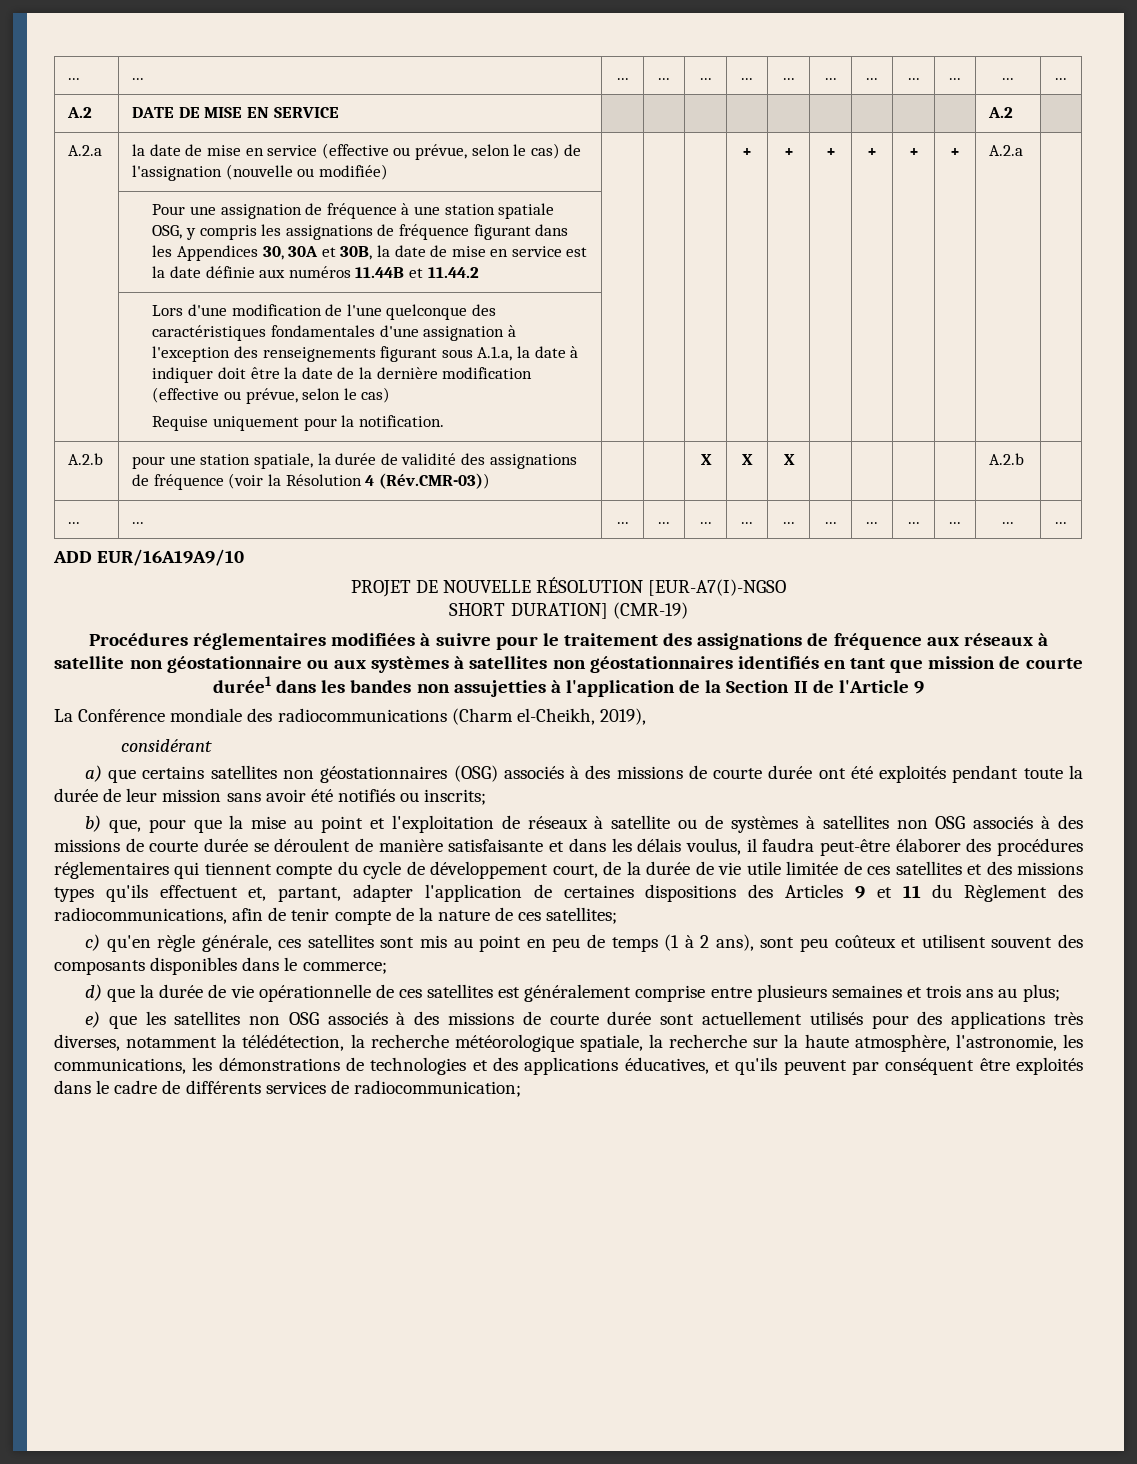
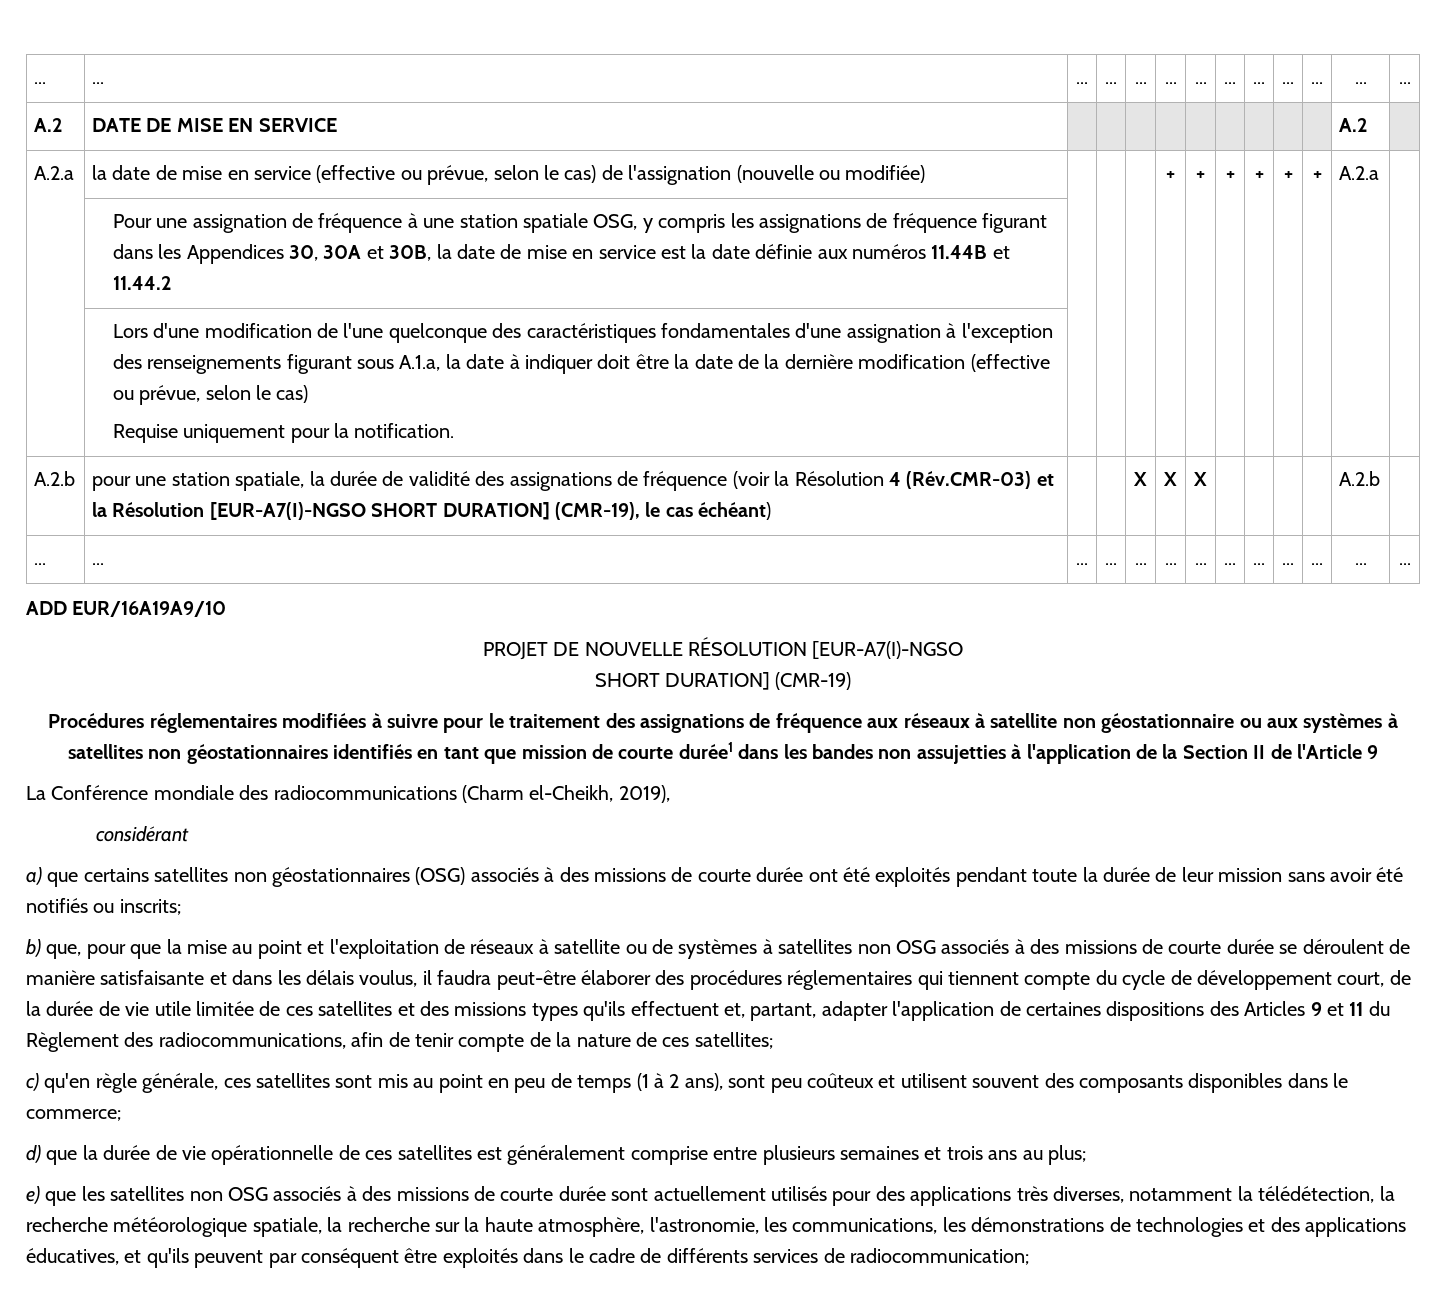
[378,473,490,489] (Rév.CMR-03)) -> [906,471,1054,489] [92,502,772,520] (Rév.CMR-03) et la Résolution [EUR-A7(I)-NGSO SHORT DURATION] (CMR-19), le cas échéant)

